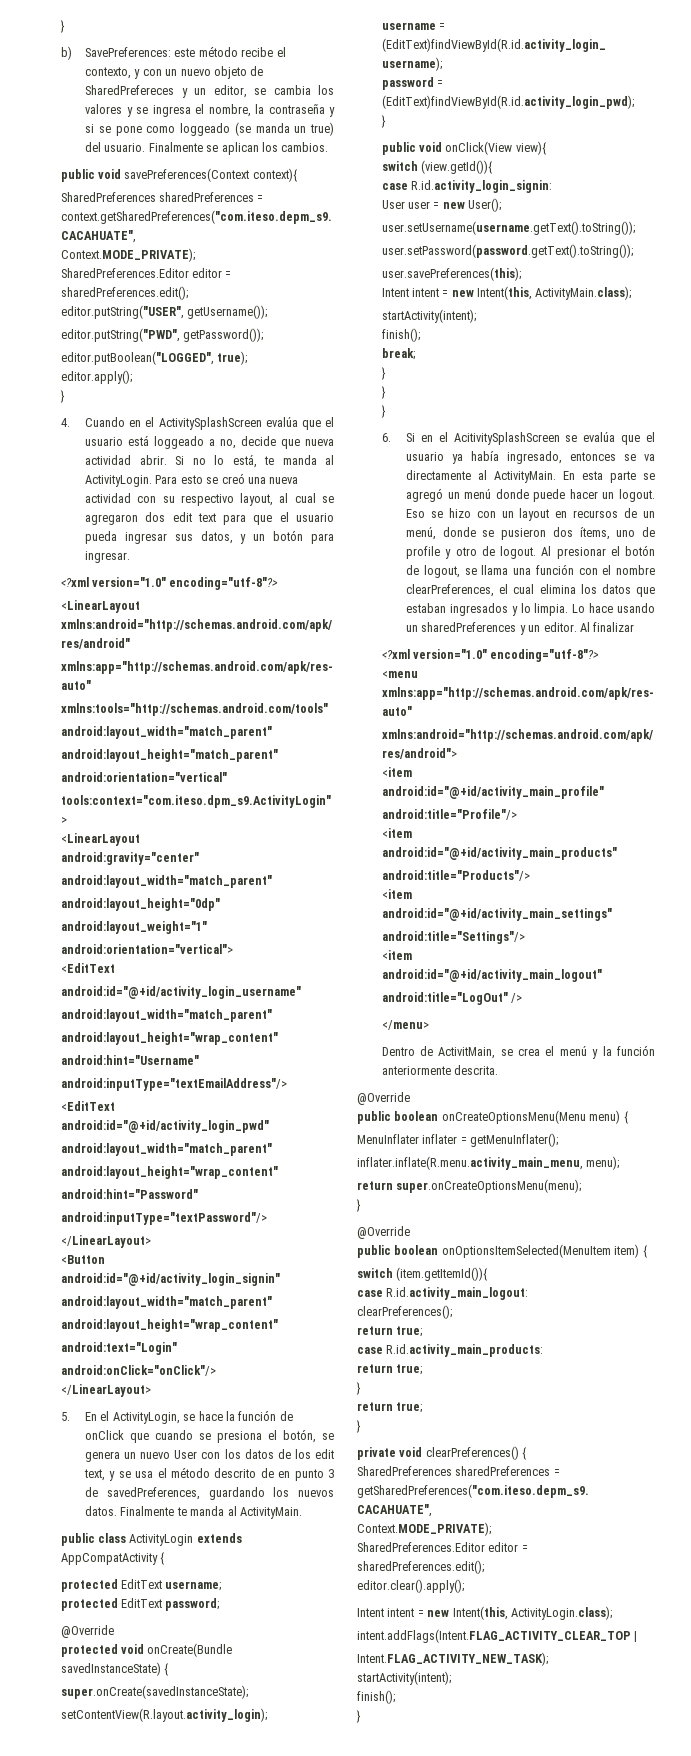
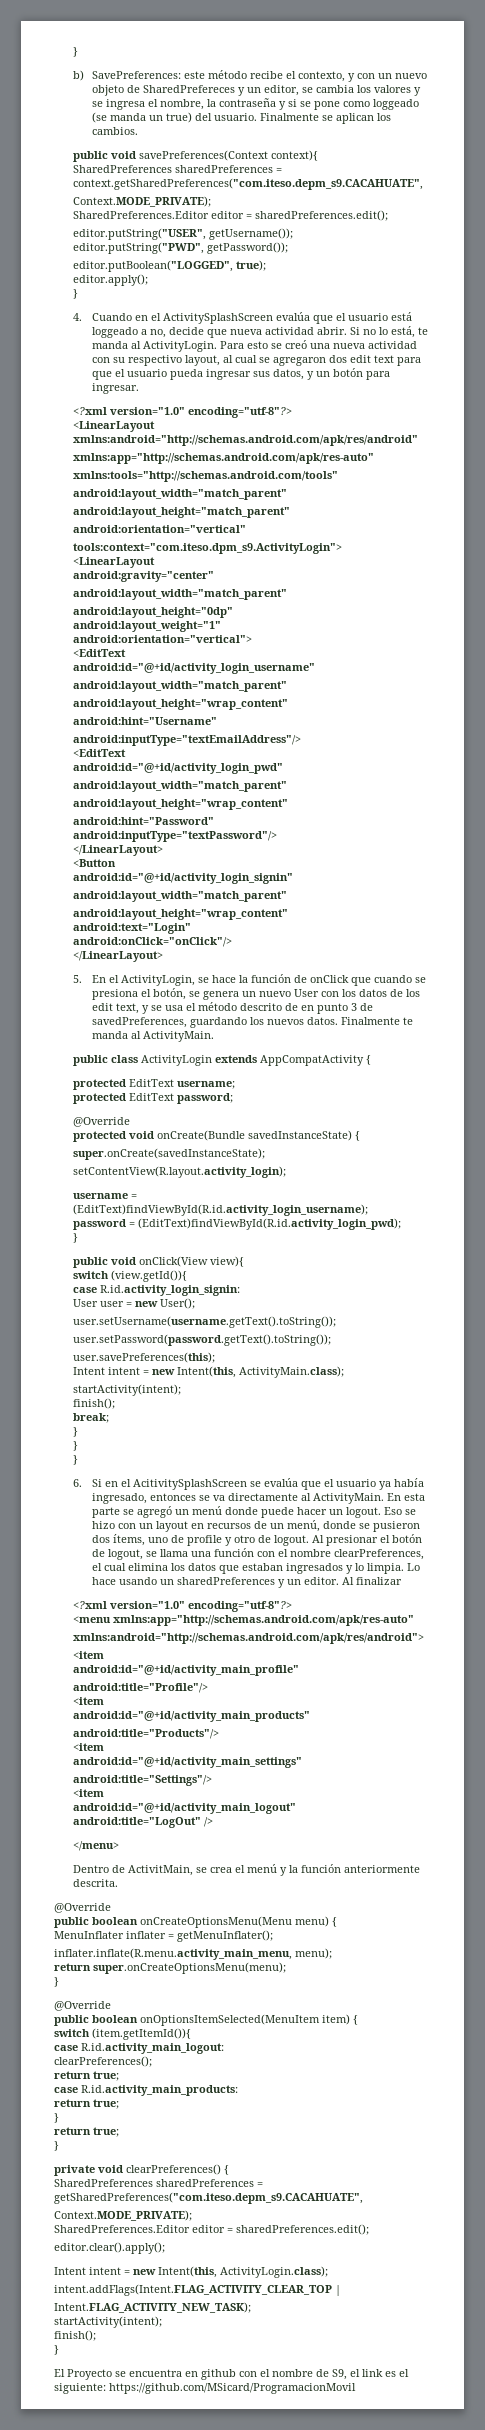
(361, 1716) none -> [54,2369,409,2380] [54,2383,356,2394] // El Proyecto se encuentra en github con el nombre de S9, el link es el siguiente: https://github.com/MSicard/ProgramacionMovil

